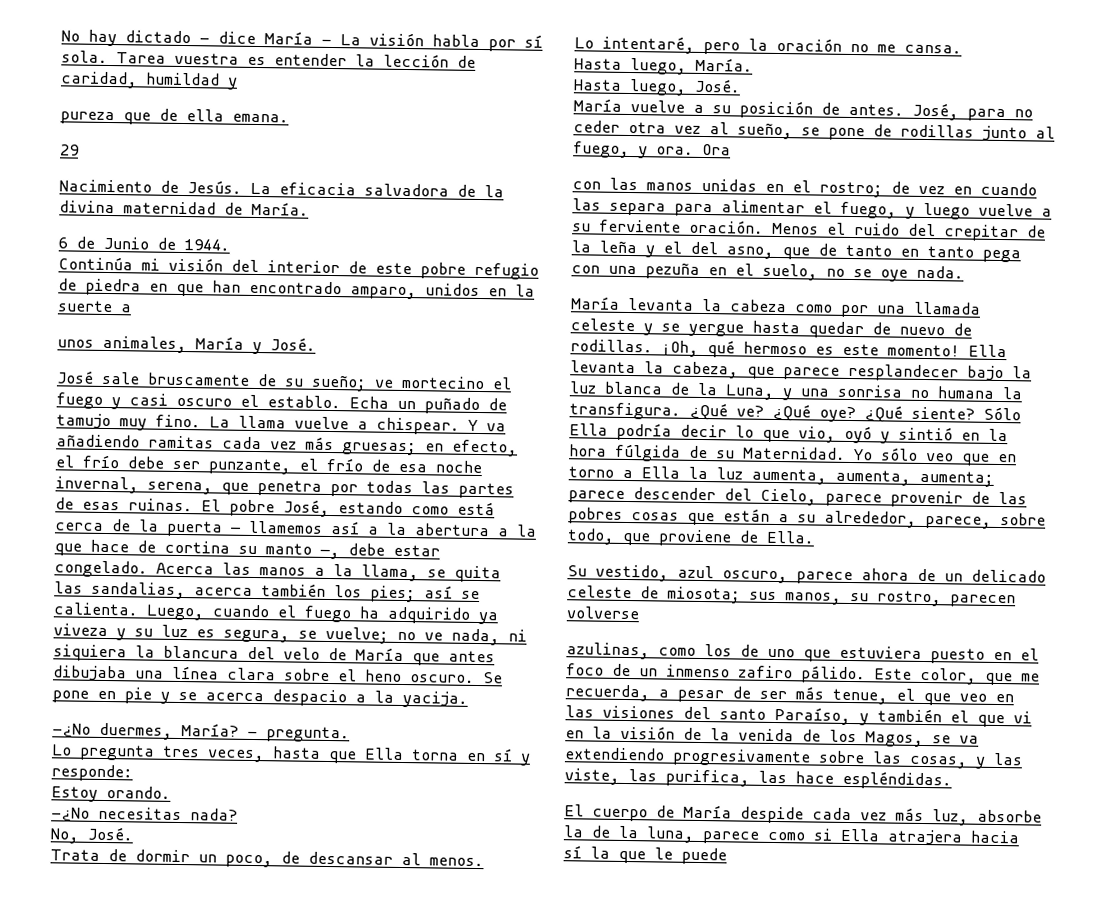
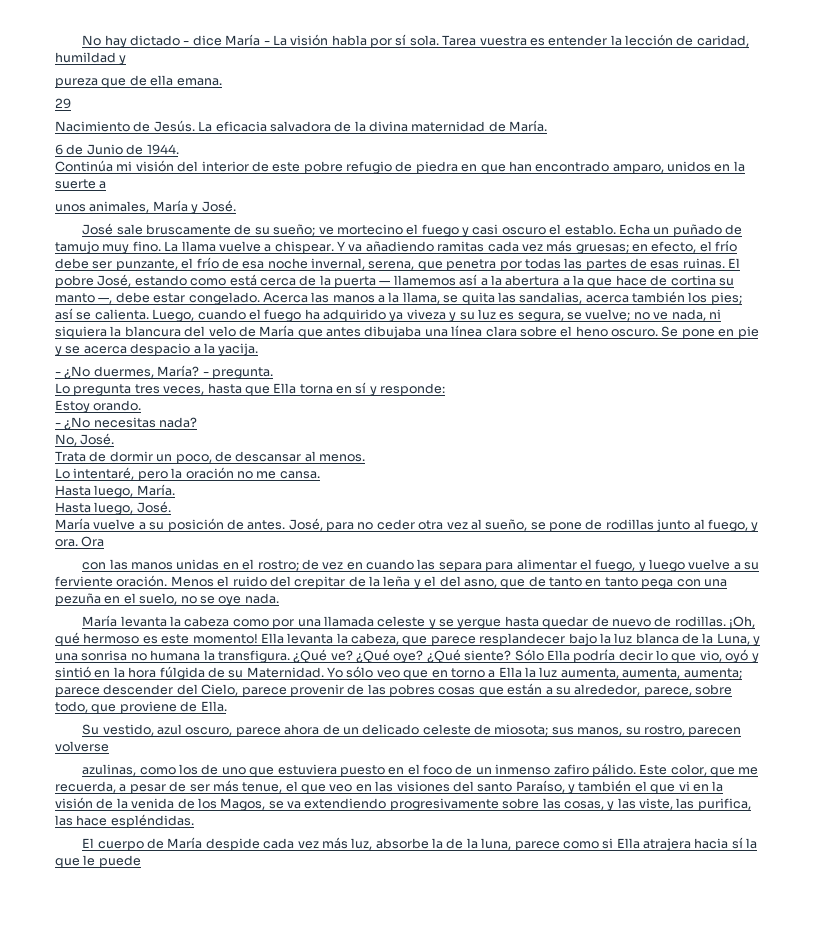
[52,723,91,738] -¿No -> [55,366,91,379] - ¿No
[51,807,90,822] -¿No -> [55,417,91,430] - ¿No

